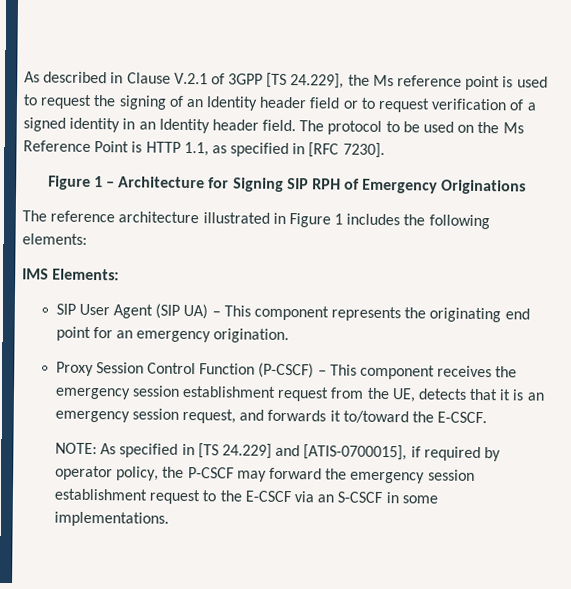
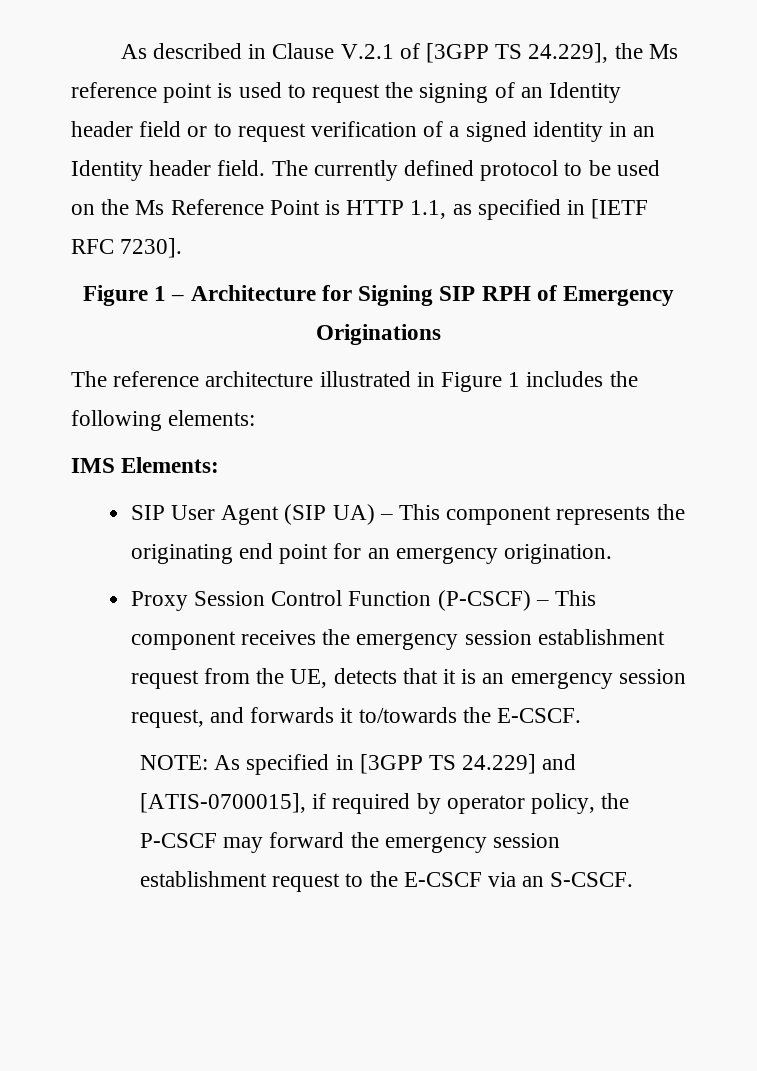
[228,72,288,89] 3GPP [TS -> [425,43,523,63] [3GPP TS
(325, 126) none -> [313,160,475,181] currently defined
[308,142,340,158] [RFC -> [591,199,649,219] [71,239,114,254] [IETF RFC
[342,410,409,424] to/toward -> [358,707,457,723] to/towards
[197,443,219,459] [TS -> [359,754,457,774] [3GPP TS
[337,491,438,504] [54,511,170,527] S-CSCF in some implementations. -> [550,872,634,887] S-CSCF.

